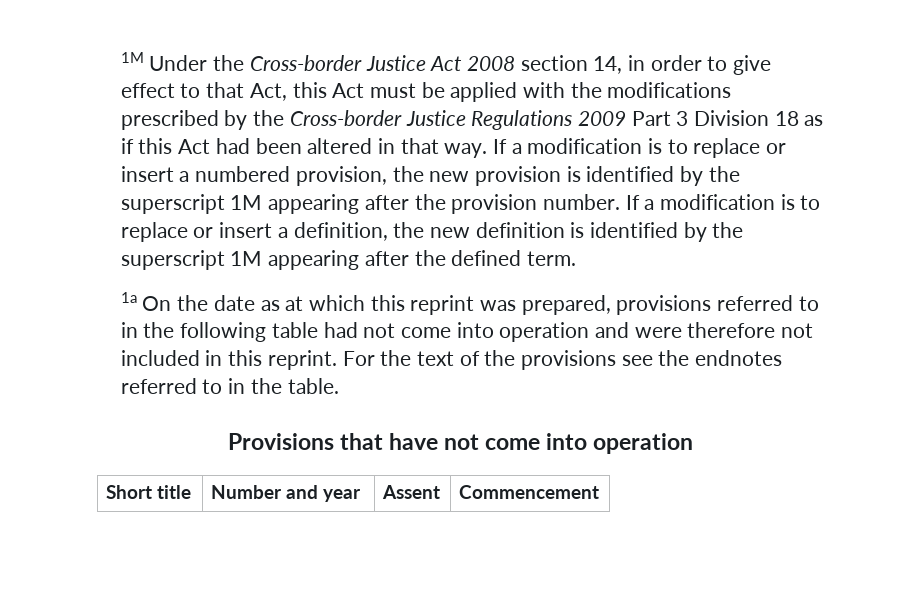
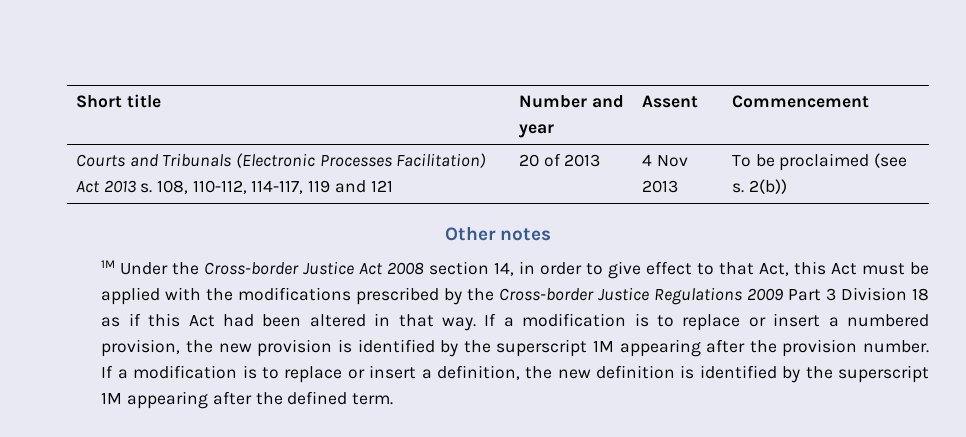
(120, 57) none -> [75,94,161,108] [518,95,624,108] [518,124,554,138] [641,95,698,108] [731,95,869,108] [75,153,487,168] [75,180,393,194] [518,153,601,167] [641,154,688,167] [641,180,678,193] [731,153,907,171] [731,179,787,194] [444,226,552,241] Short title | Number and year | Assent | Commencement // Courts and Tribunals (Electronic Processes Facilitation) Act 2013 s. 108, 110-112, 114-117, 119 and 121 | 20 of 2013 | 4 Nov 2013 | To be proclaimed (see s. 2(b)) // Other notes //
[120,292,819,315] [120,322,813,342] [120,350,782,370] [120,378,339,394] [227,433,694,454] [106,485,192,499] [211,485,362,502] [382,485,441,499] [459,485,600,499] // 1a On the date as at which this reprint was prepared, provisions referred to in the following table had not come into operation and were therefore not included in this reprint. For the text of the provisions see the endnotes referred to in the table. // Provisions that have not come into operation // Short title | Number and year | Assent | Commencement -> (394, 399) none

